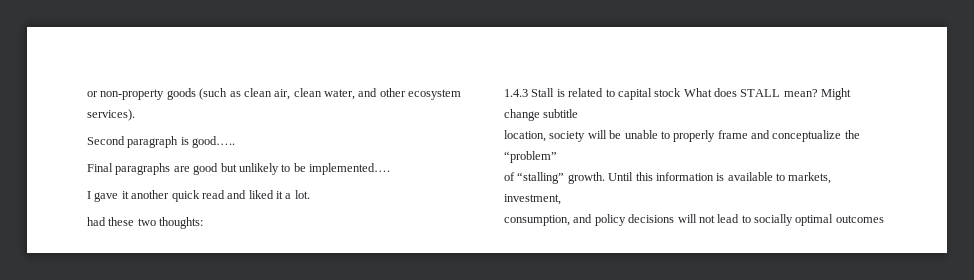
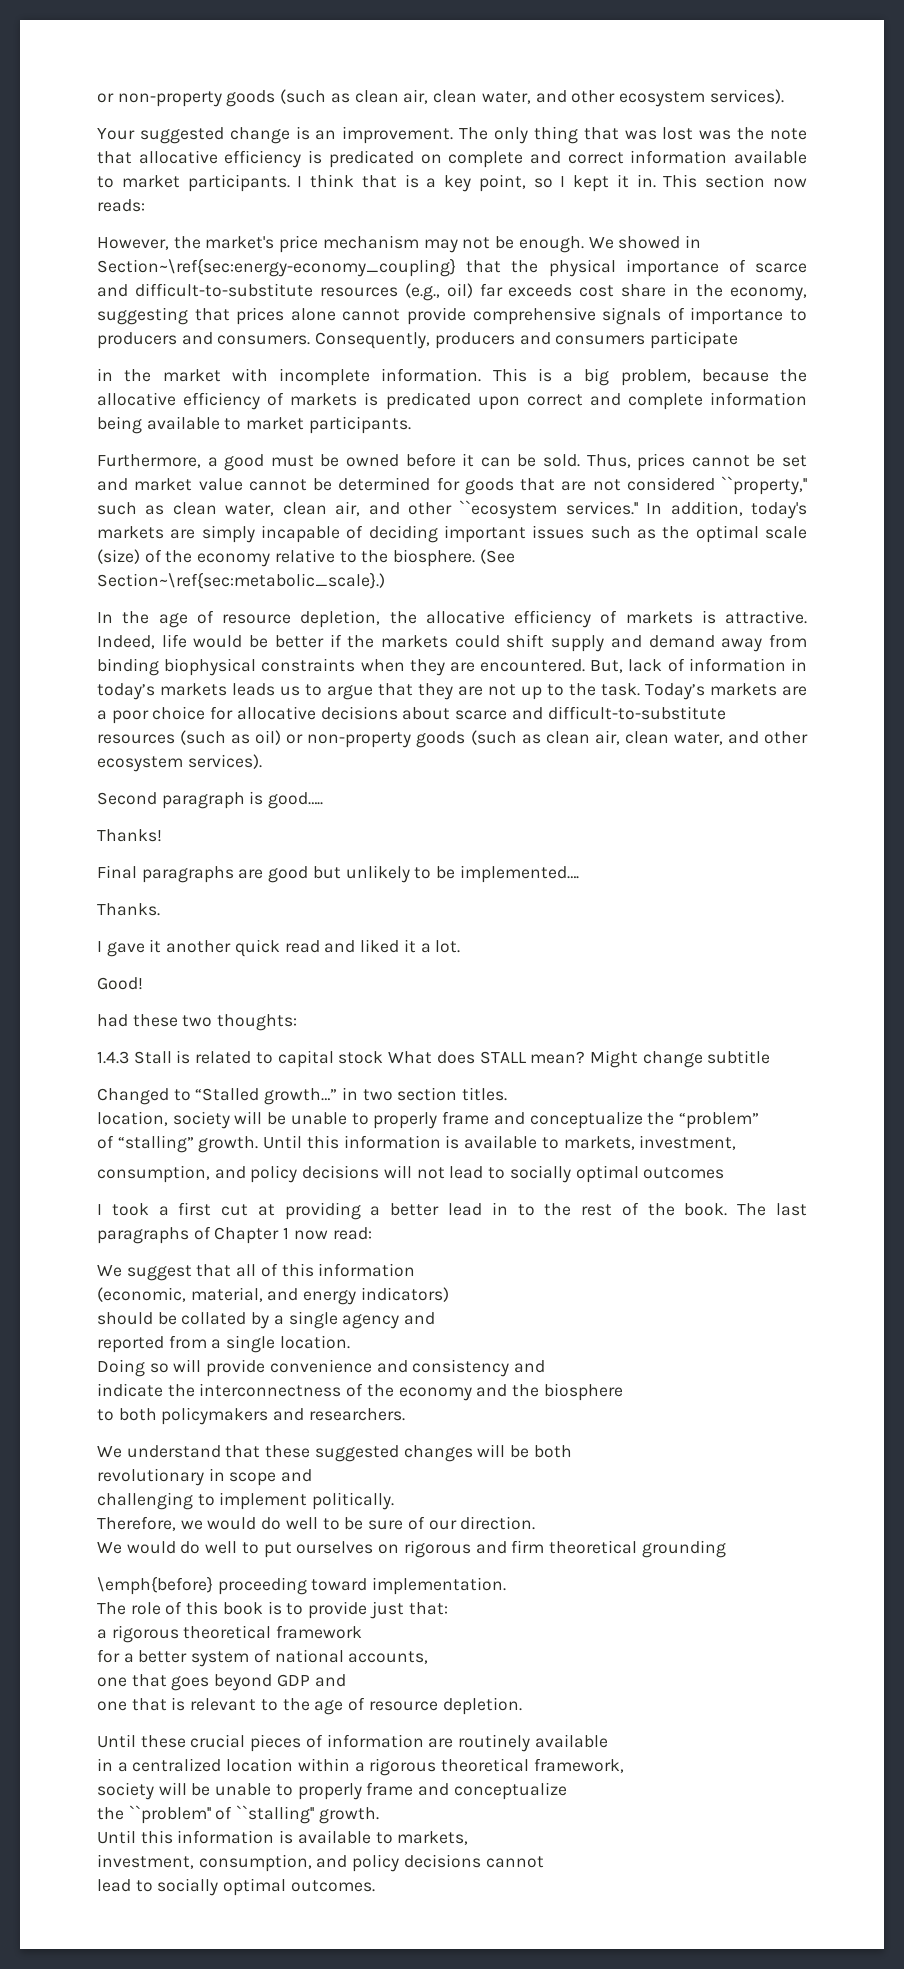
(135, 115) none -> [97,126,808,144] [97,150,807,168] [97,174,807,192] [97,199,145,212] [97,235,701,253] [97,258,807,277] [97,283,807,301] [97,307,808,325] [97,331,739,349] [97,368,807,386] [97,392,808,410] [97,416,411,434] [97,453,808,471] [97,476,807,495] [97,500,807,519] [97,525,808,543] [97,549,515,567] [97,572,385,589] [97,610,807,628] [97,634,807,652] [97,658,807,676] [97,683,807,700] [97,706,726,724] [97,730,808,748] [97,754,262,772] // Your suggested change is an improvement. The only thing that was lost was the note that allocative efficiency is predicated on complete and correct information available to market participants. I think that is a key point, so I kept it in. This section now reads: // However, the market's price mechanism may not be enough. We showed in Section~\ref{sec:energy-economy_coupling} that the physical importance of scarce and difficult-to-substitute resources (e.g., oil) far exceeds cost share in the economy, suggesting that prices alone cannot provide comprehensive signals of importance to producers and consumers. Consequently, producers and consumers participate // in the market with incomplete information. This is a big problem, because the allocative efficiency of markets is predicated upon correct and complete information being available to market participants. // Furthermore, a good must be owned before it can be sold. Thus, prices cannot be set and market value cannot be determined for goods that are not considered ``property,'' such as clean water, clean air, and other ``ecosystem services.'' In addition, today's markets are simply incapable of deciding important issues such as the optimal scale (size) of the economy relative to the biosphere. (See Section~\ref{sec:metabolic_scale}.) // In the age of resource depletion, the allocative efficiency of markets is attractive. Indeed, life would be better if the markets could shift supply and demand away from binding biophysical constraints when they are encountered. But, lack of information in today’s markets leads us to argue that they are not up to the task. Today’s markets are a poor choice for allocative decisions about scarce and difficult-to-substitute resources (such as oil) or non-property goods (such as clean air, clean water, and other ecosystem services).
(236, 142) none -> [97,829,162,842] // Thanks!
(390, 169) none -> [97,903,160,916] // Thanks.
(310, 194) none -> [97,977,143,990] // Good!
(579, 113) none -> [97,1087,508,1105] // Changed to “Stalled growth…” in two section titles.
(884, 219) none -> [97,1202,808,1220] [97,1226,372,1244] [97,1263,416,1281] [97,1287,449,1305] [97,1311,436,1329] [97,1335,350,1353] [97,1359,546,1377] [97,1383,623,1401] [97,1407,405,1425] [97,1444,572,1462] [97,1468,313,1486] [97,1492,395,1510] [97,1516,536,1531] [97,1540,726,1558] [97,1576,507,1595] [97,1601,448,1619] [97,1625,363,1643] [97,1649,429,1667] [97,1674,346,1691] [97,1697,522,1715] [97,1734,608,1752] [97,1758,624,1776] [97,1782,567,1800] [97,1805,379,1824] [97,1830,469,1845] [97,1854,544,1872] [97,1878,375,1896] // I took a first cut at providing a better lead in to the rest of the book. The last paragraphs of Chapter 1 now read: // We suggest that all of this information // (economic, material, and energy indicators) // should be collated by a single agency and // reported from a single location. // Doing so will provide convenience and consistency and // indicate the interconnectness of the economy and the biosphere // to both policymakers and researchers. // We understand that these suggested changes will be both // revolutionary in scope and // challenging to implement politically. // Therefore, we would do well to be sure of our direction. // We would do well to put ourselves on rigorous and firm theoretical grounding // \emph{before} proceeding toward implementation. // The role of this book is to provide just that: // a rigorous theoretical framework // for a better system of national accounts, // one that goes beyond GDP and // one that is relevant to the age of resource depletion. // Until these crucial pieces of information are routinely available // in a centralized location within a rigorous theoretical framework, // society will be unable to properly frame and conceptualize // the ``problem'' of ``stalling'' growth. // Until this information is available to markets, // investment, consumption, and policy decisions cannot // lead to socially optimal outcomes.

